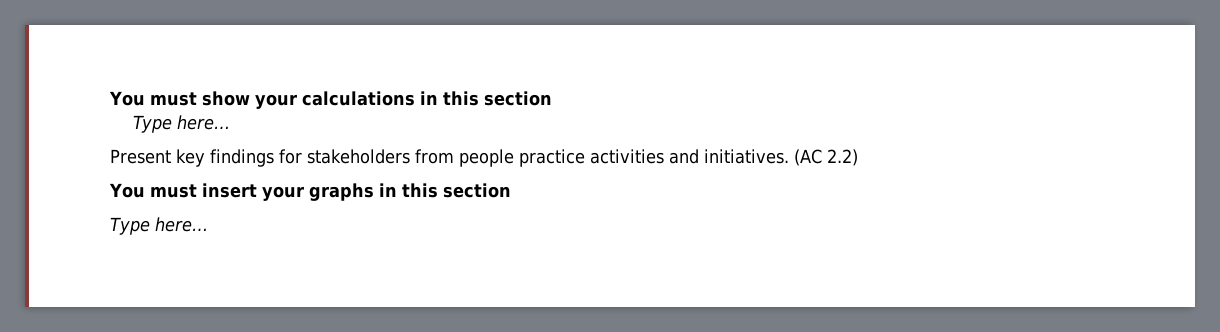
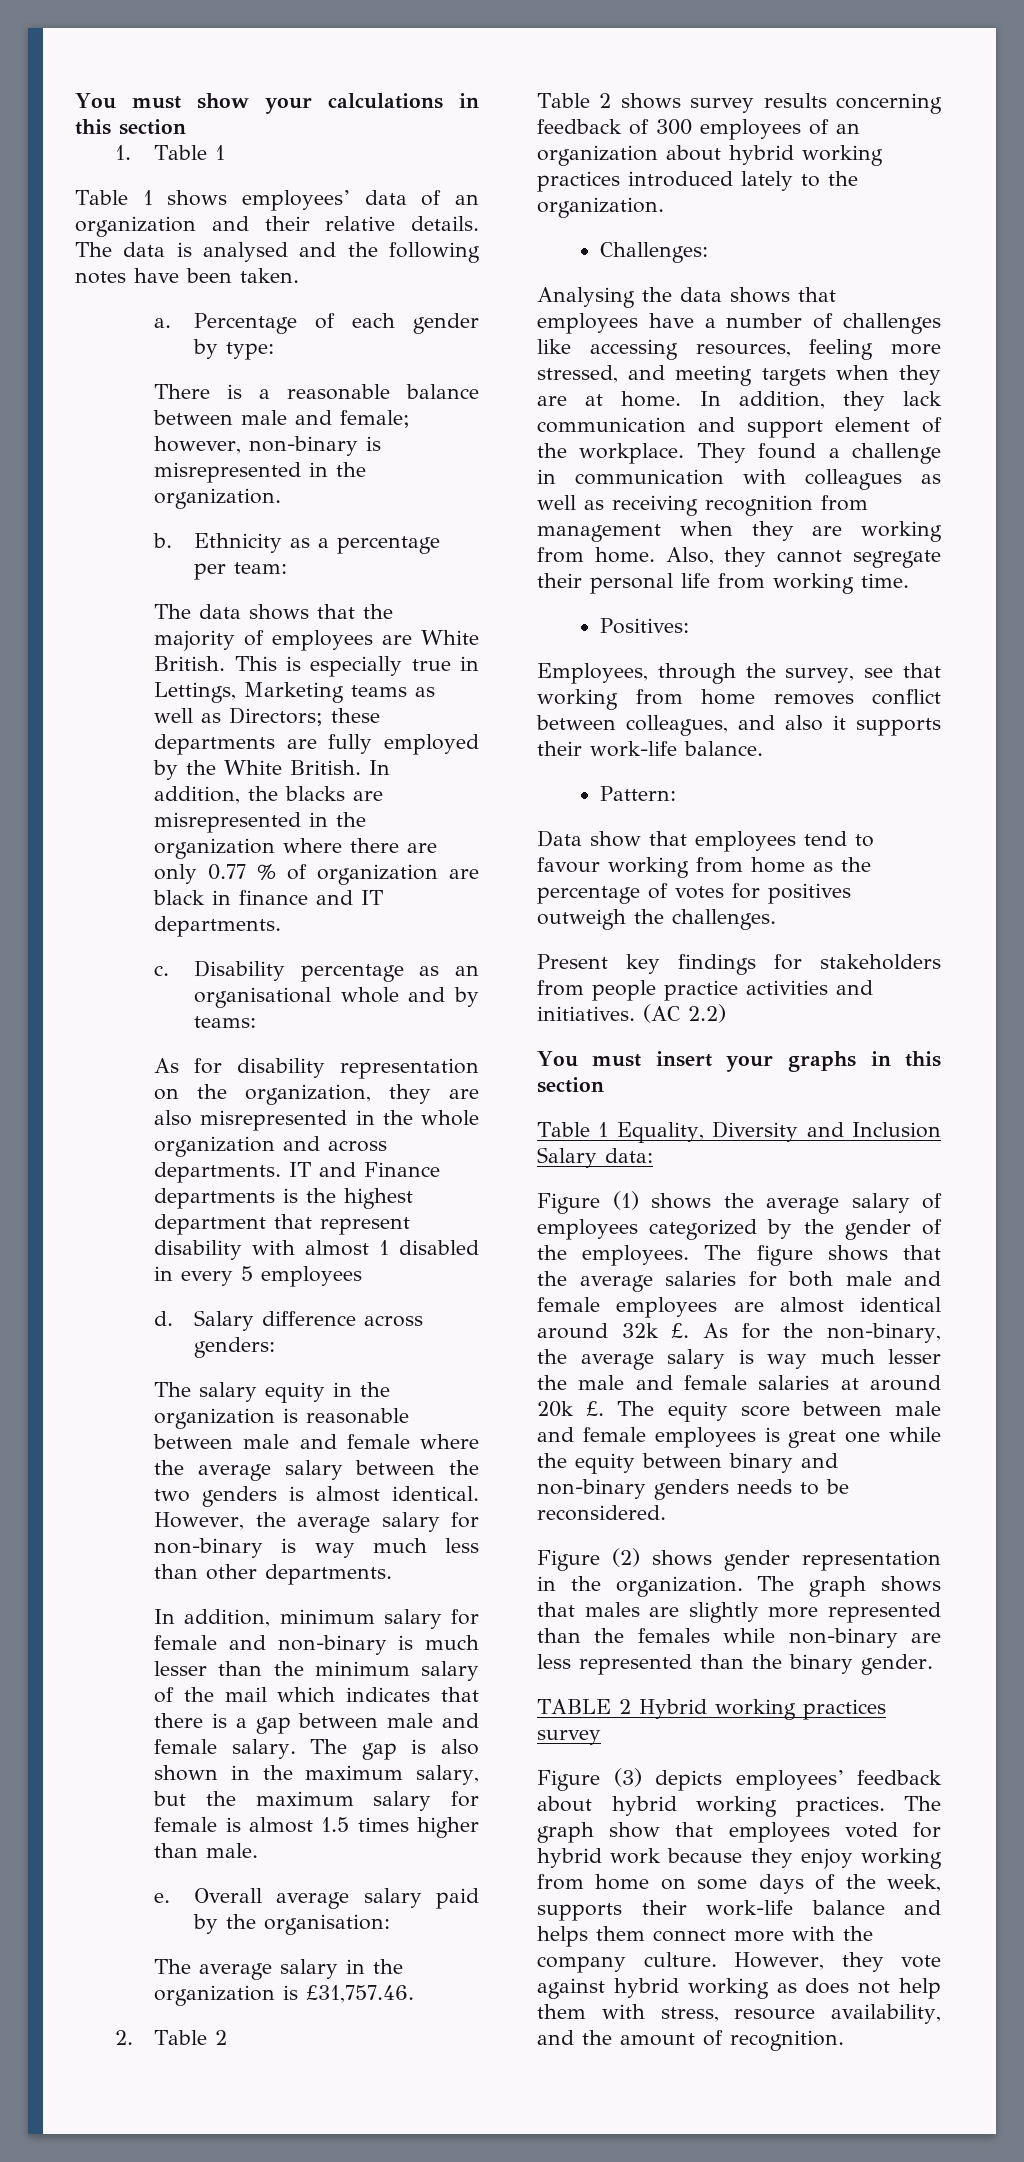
[132,115,231,133] Type here… -> [114,145,226,160] [75,190,479,211] [75,216,479,237] [75,242,480,263] [75,268,299,284] [154,313,479,334] [192,339,274,360] [154,384,480,400] [153,410,411,428] [154,436,382,456] [154,462,367,483] [154,488,282,509] [153,533,440,554] [193,562,287,580] [154,604,394,620] [154,630,480,651] [154,656,479,677] [154,682,436,703] [154,707,381,726] [154,734,479,755] [153,760,391,780] [154,786,384,804] [154,812,367,833] [154,838,438,859] [154,864,479,885] [153,890,384,905] [154,916,282,937] [154,960,479,982] [193,987,480,1008] [193,1016,256,1028] [154,1058,479,1079] [154,1084,480,1105] [154,1110,480,1131] [154,1136,388,1157] [154,1162,441,1183] [154,1188,414,1209] [154,1214,411,1235] [154,1240,480,1260] [154,1266,363,1287] [154,1310,423,1331] [193,1337,275,1358] [154,1382,391,1403] [154,1408,410,1429] [153,1434,480,1449] [154,1460,480,1481] [154,1486,480,1507] [154,1512,480,1533] [154,1538,480,1558] [154,1564,393,1585] [154,1609,480,1629] [154,1635,480,1655] [154,1661,480,1681] [154,1687,479,1703] [154,1713,479,1734] [154,1739,479,1760] [154,1765,480,1785] [153,1791,480,1811] [154,1817,479,1838] [154,1843,259,1858] [154,1888,479,1909] [192,1914,390,1935] [154,1959,404,1980] [154,1985,415,2006] [114,2030,228,2045] [537,93,942,114] [537,119,860,140] [537,145,883,166] [537,171,858,192] [537,197,664,218] [600,242,709,263] [537,287,836,308] [537,313,941,334] [537,339,941,360] [537,365,941,386] [537,391,942,411] [537,417,942,438] [537,443,941,464] [537,469,941,490] [537,495,868,516] [537,521,942,542] [537,547,941,568] [537,573,909,594] [600,618,690,634] [537,663,941,684] [537,689,941,710] [536,715,941,736] [537,741,763,757] [600,786,677,801] [537,830,874,852] [537,857,871,878] [537,883,851,904] [537,909,776,930] 1. Table 1 // Table 1 shows employees’ data of an organization and their relative details. The data is analysed and the following notes have been taken. // a. Percentage of each gender by type: // There is a reasonable balance between male and female; however, non-binary is misrepresented in the organization. // b. Ethnicity as a percentage per team: // The data shows that the majority of employees are White British. This is especially true in Lettings, Marketing teams as well as Directors; these departments are fully employed by the White British. In addition, the blacks are misrepresented in the organization where there are only 0.77 % of organization are black in finance and IT departments. // c. Disability percentage as an organisational whole and by teams: // As for disability representation on the organization, they are also misrepresented in the whole organization and across departments. IT and Finance departments is the highest department that represent disability with almost 1 disabled in every 5 employees // d. Salary difference across genders: // The salary equity in the organization is reasonable between male and female where the average salary between the two genders is almost identical. However, the average salary for non-binary is way much less than other departments. // In addition, minimum salary for female and non-binary is much lesser than the minimum salary of the mail which indicates that there is a gap between male and female salary. The gap is also shown in the maximum salary, but the maximum salary for female is almost 1.5 times higher than male. // e. Overall average salary paid by the organisation: // The average salary in the organization is £31,757.46. // 2. Table 2 // Table 2 shows survey results concerning feedback of 300 employees of an organization about hybrid working practices introduced lately to the organization. // Challenges: // Analysing the data shows that employees have a number of challenges like accessing resources, feeling more stressed, and meeting targets when they are at home. In addition, they lack communication and support element of the workplace. They found a challenge in communication with colleagues as well as receiving recognition from management when they are working from home. Also, they cannot segregate their personal life from working time. // Positives: // Employees, through the survey, see that working from home removes conflict between colleagues, and also it supports their work-life balance. // Pattern: // Data show that employees tend to favour working from home as the percentage of votes for positives outweigh the challenges.
[110,217,208,235] Type here… -> [537,1121,941,1143] [537,1147,653,1168] [537,1191,942,1214] [537,1219,942,1240] [537,1245,941,1266] [537,1271,941,1292] [537,1297,941,1318] [537,1323,942,1343] [537,1349,941,1370] [537,1375,941,1391] [537,1401,941,1422] [537,1427,941,1448] [537,1453,838,1474] [537,1479,849,1500] [537,1505,666,1521] [537,1548,941,1571] [537,1576,941,1597] [537,1602,941,1623] [537,1628,941,1648] [537,1654,933,1675] [537,1699,886,1720] [537,1730,601,1745] [537,1768,942,1791] [537,1796,941,1817] [537,1822,941,1843] [537,1848,942,1869] [537,1874,941,1894] [537,1900,941,1921] [537,1926,873,1947] [537,1952,941,1973] [537,1978,941,1999] [537,2004,942,2024] [537,2030,844,2051] Table 1 Equality, Diversity and Inclusion Salary data: // Figure (1) shows the average salary of employees categorized by the gender of the employees. The figure shows that the average salaries for both male and female employees are almost identical around 32k £. As for the non-binary, the average salary is way much lesser the male and female salaries at around 20k £. The equity score between male and female employees is great one while the equity between binary and non-binary genders needs to be reconsidered. // Figure (2) shows gender representation in the organization. The graph shows that males are slightly more represented than the females while non-binary are less represented than the binary gender. // TABLE 2 Hybrid working practices survey // Figure (3) depicts employees’ feedback about hybrid working practices. The graph show that employees voted for hybrid work because they enjoy working from home on some days of the week, supports their work-life balance and helps them connect more with the company culture. However, they vote against hybrid working as does not help them with stress, resource availability, and the amount of recognition.

